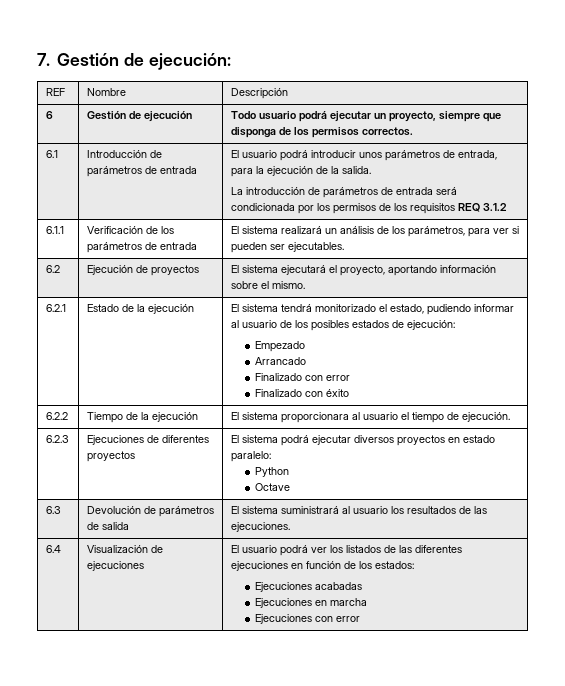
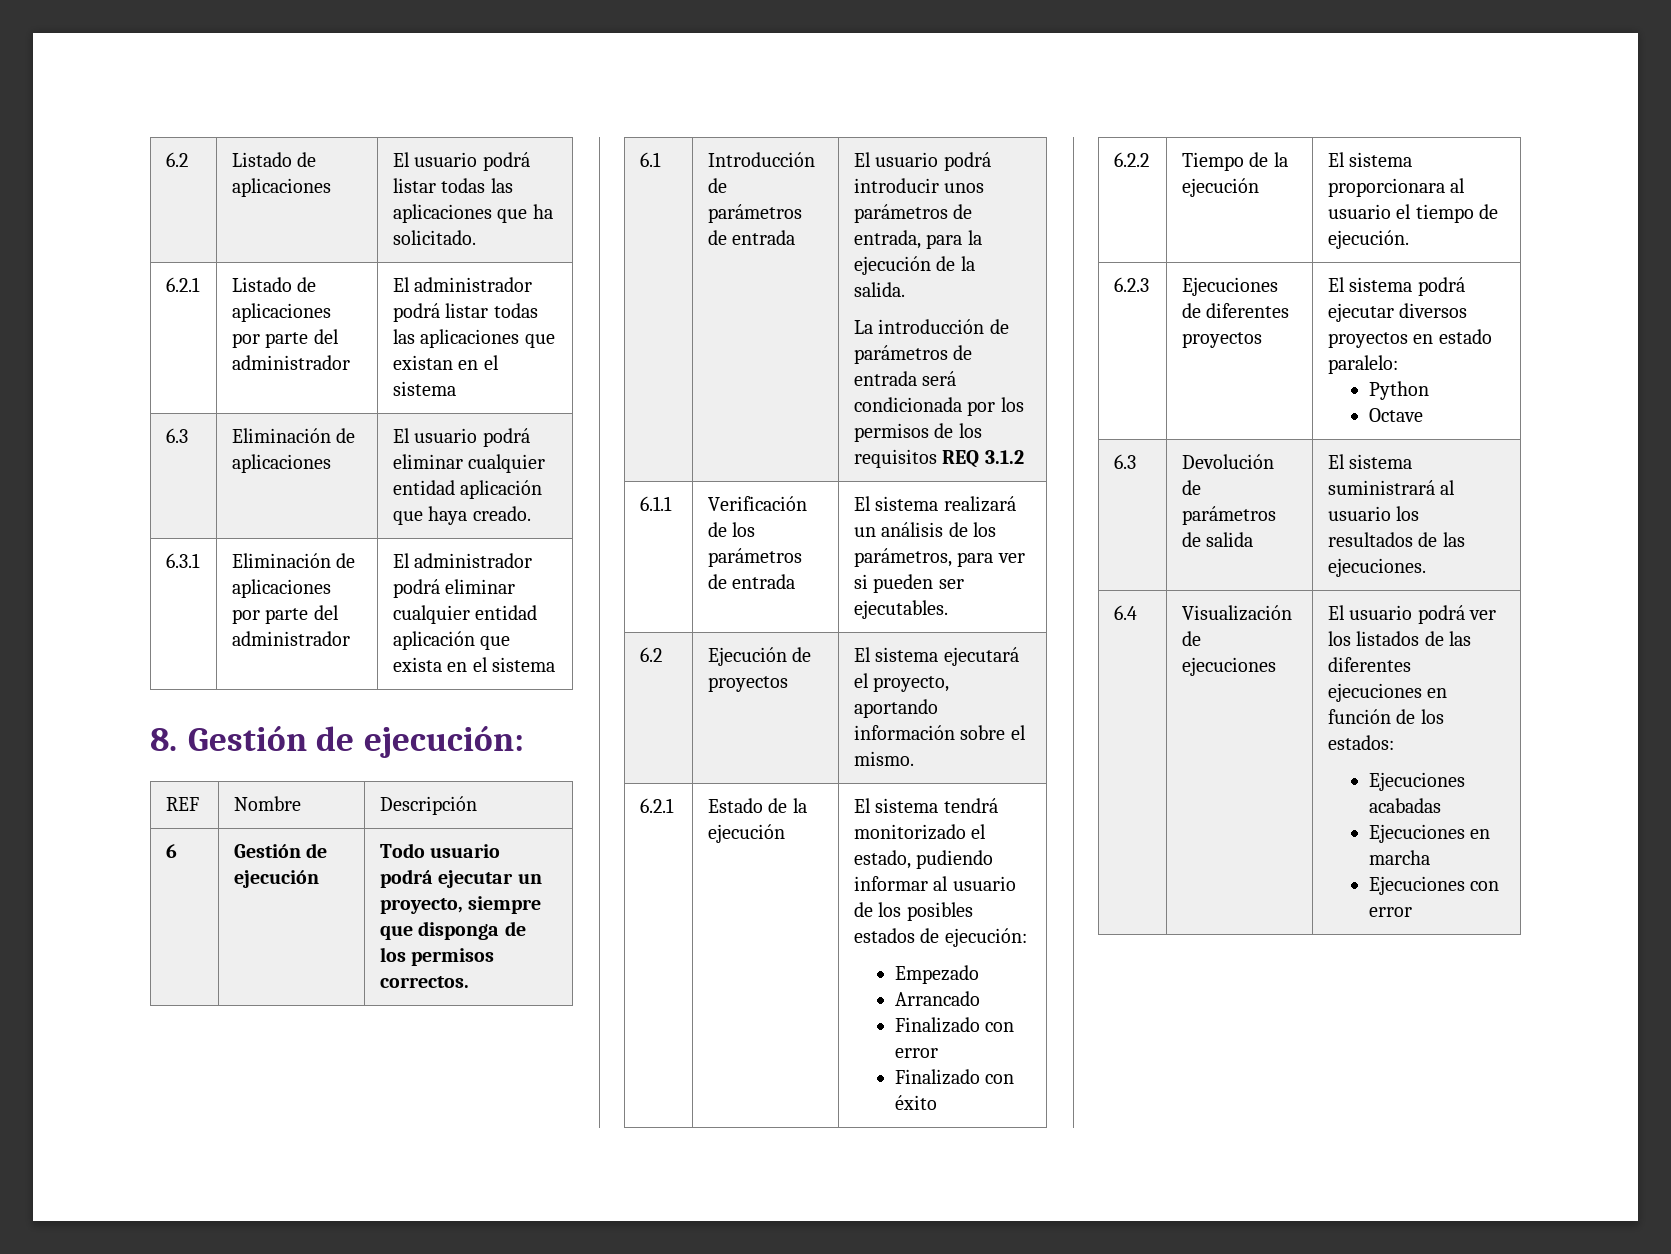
[37,53,50,66] 7. -> [166,152,189,167] [232,152,317,167] [232,178,332,197] [393,152,530,171] [393,178,513,193] [393,204,553,223] [393,230,477,245] [166,277,201,292] [232,277,317,292] [232,303,332,322] [232,329,339,348] [232,355,351,370] [393,277,533,292] [393,303,538,322] [393,329,555,348] [393,355,499,370] [393,381,457,396] [166,428,189,443] [232,428,356,443] [232,454,332,473] [393,428,530,447] [393,454,546,473] [393,480,543,499] [393,506,531,525] [166,553,201,568] [232,553,356,568] [232,579,332,598] [232,605,339,624] [232,631,351,646] [393,553,533,568] [393,579,516,598] [393,605,538,624] [393,631,511,650] [393,657,556,672] [150,728,177,751] 6.2 | Listado de aplicaciones | El usuario podrá listar todas las aplicaciones que ha solicitado. // 6.2.1 | Listado de aplicaciones por parte del administrador | El administrador podrá listar todas las aplicaciones que existan en el sistema // 6.3 | Eliminación de aplicaciones | El usuario podrá eliminar cualquier entidad aplicación que haya creado. // 6.3.1 | Eliminación de aplicaciones por parte del administrador | El administrador podrá eliminar cualquier entidad aplicación que exista en el sistema // 8.

